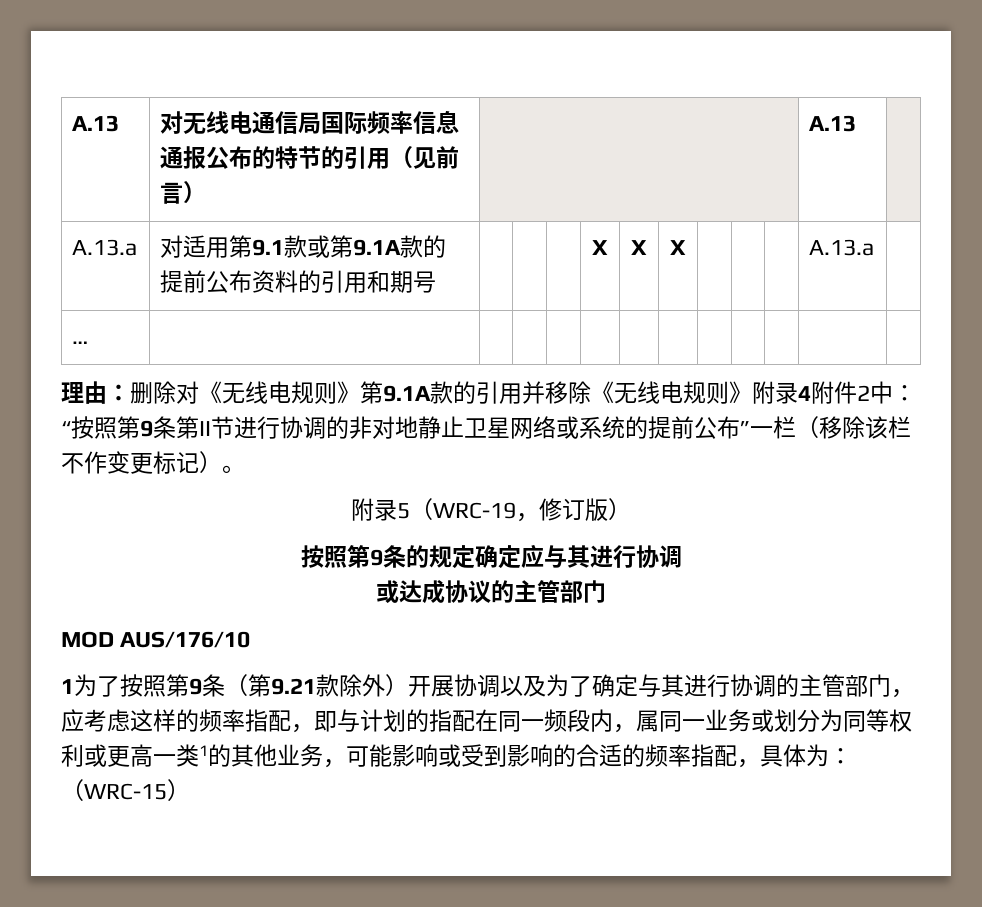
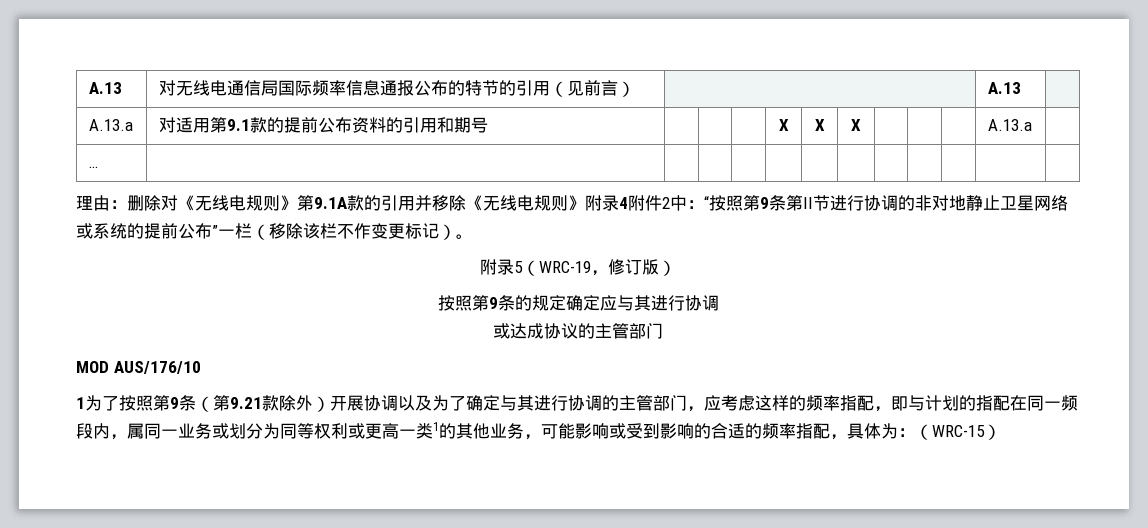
[307,235,424,258] 或第9.1A款 -> (267, 125) none

